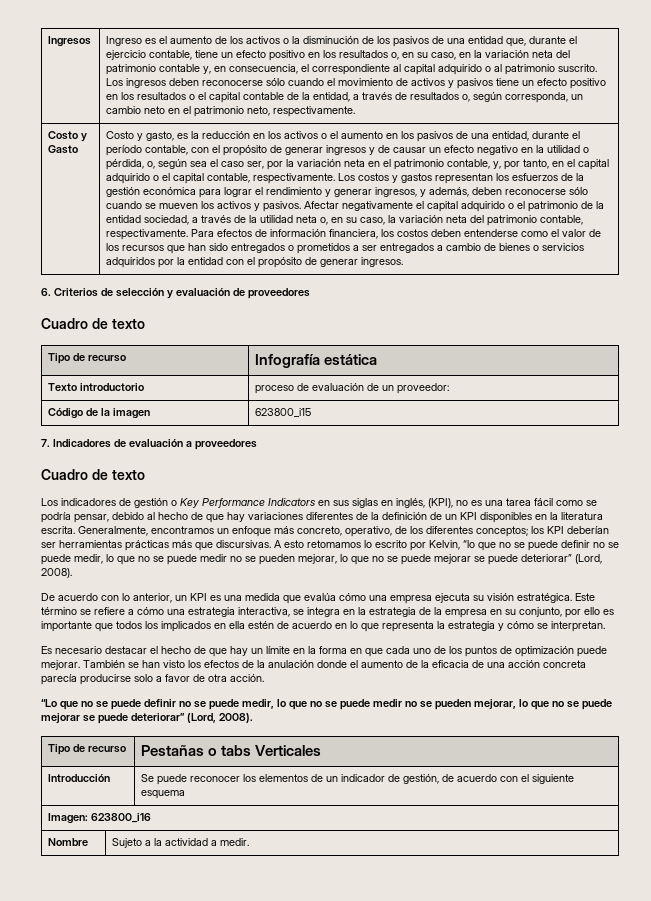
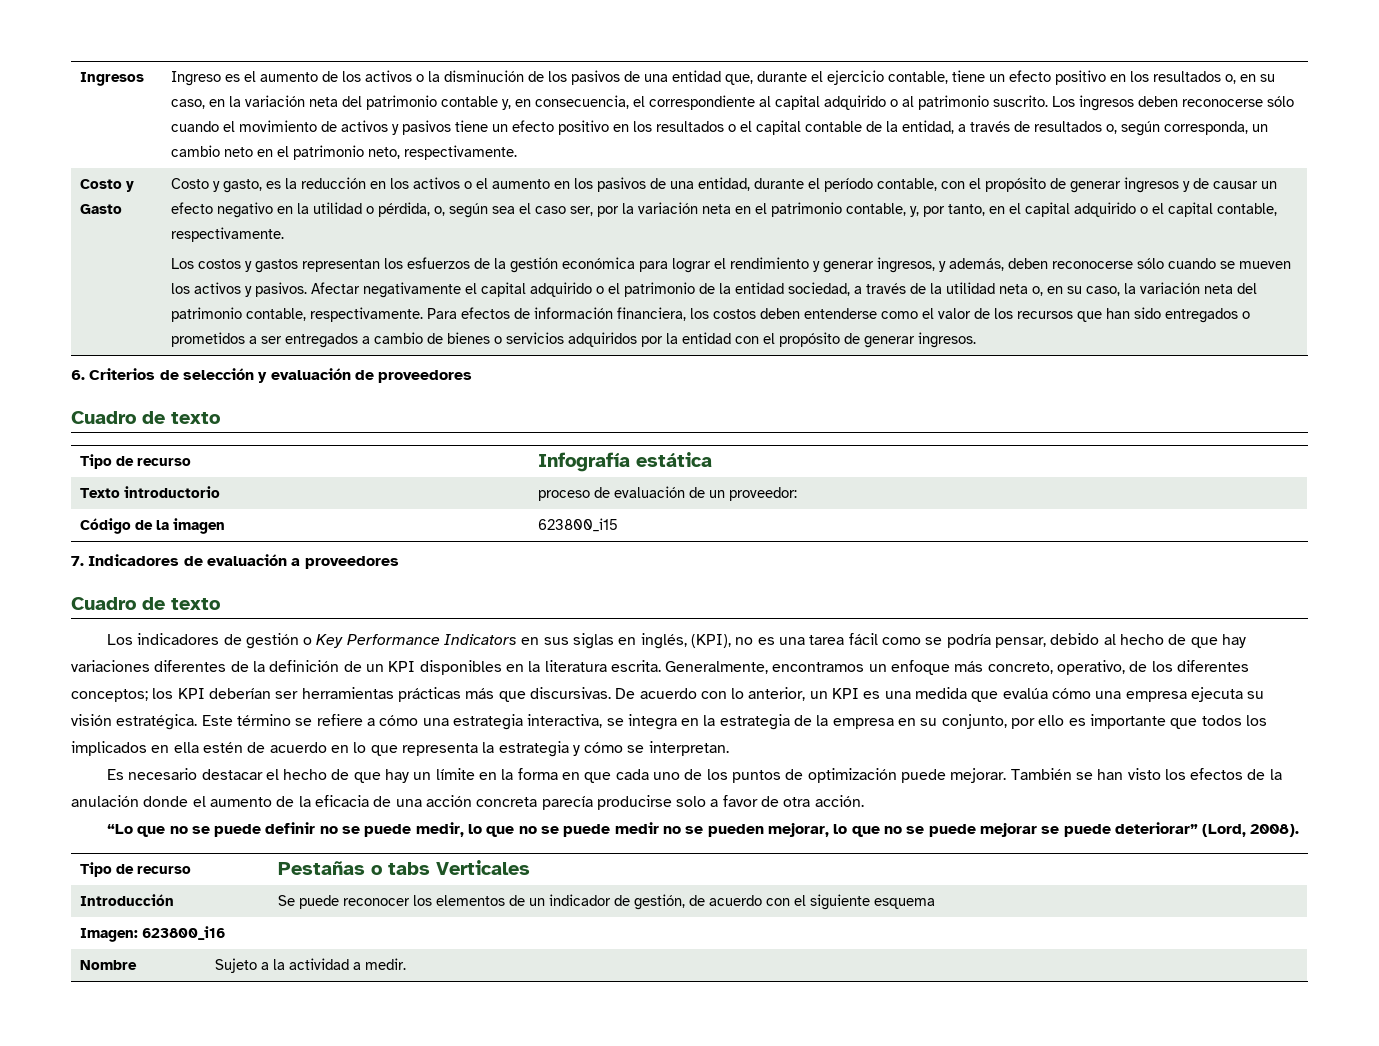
(335, 178) none -> (285, 234) //
[274,540,619,551] [41,554,602,565] [41,568,72,578] A esto retomamos lo escrito por Kelvin, “lo que no se puede definir no se puede medir, lo que no se puede medir no se pueden mejorar, lo que no se puede mejorar se puede deteriorar” (Lord, 2008). // -> (611, 693) none

